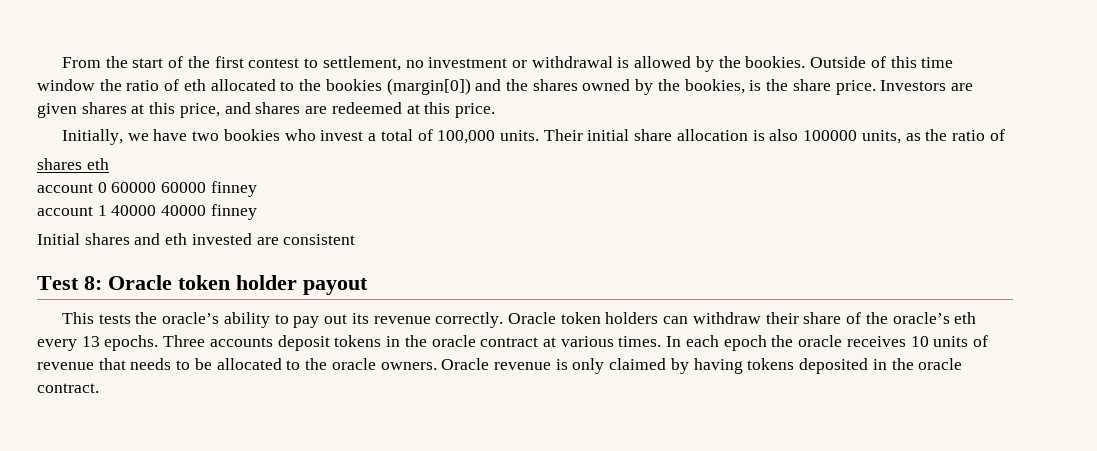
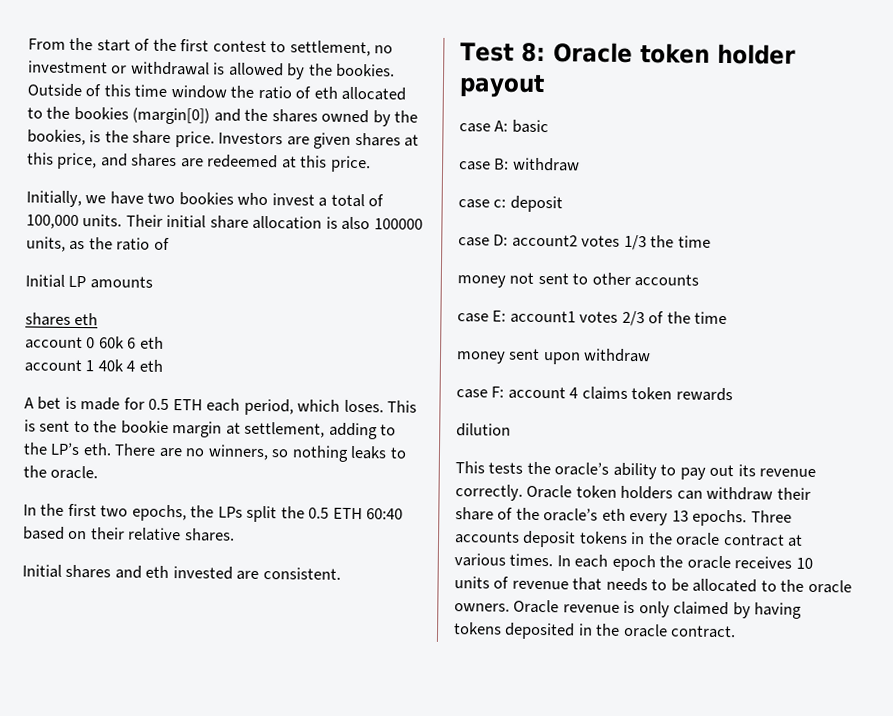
(1005, 135) none -> [25,274,153,289] // Initial LP amounts
[111,181,257,197] 60000 60000 finney -> [98,336,164,349] 60k 6 eth
[111,204,257,220] 40000 40000 finney -> [97,359,163,372] [24,396,418,416] [24,419,397,440] [23,442,407,462] [23,465,99,480] [23,503,404,523] [23,526,235,542] 40k 4 eth // A bet is made for 0.5 ETH each period, which loses. This is sent to the bookie margin at settlement, adding to the LP’s eth. There are no winners, so nothing leaks to the oracle. // In the first two epochs, the LPs split the 0.5 ETH 60:40 based on their relative shares.
[283,234,356,245] consistent -> [262,567,341,580] consistent.
(368, 286) none -> [459,119,549,134] [459,157,580,172] [458,195,563,213] [458,234,711,251] [457,272,700,288] [457,310,728,327] [456,348,652,365] [456,386,733,402] [456,423,511,437] // case A: basic // case B: withdraw // case c: deposit // case D: account2 votes 1/3 the time // money not sent to other accounts // case E: account1 votes 2/3 of the time // money sent upon withdraw // case F: account 4 claims token rewards // dilution

